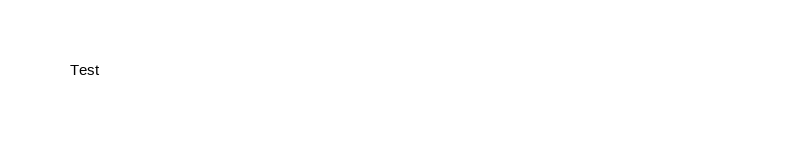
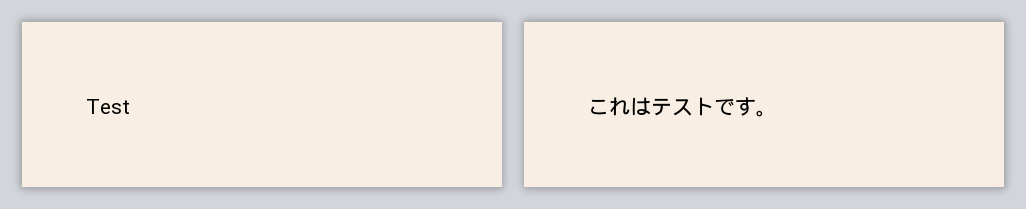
(100, 70) none -> [588,97,777,117] // これはテストです。

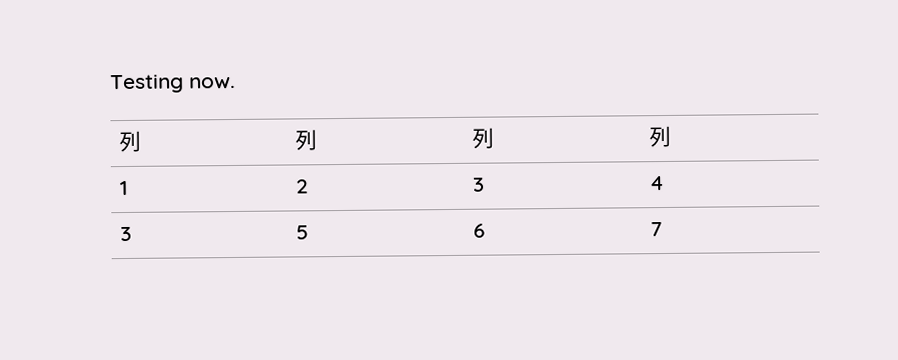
[86,99,130,114] [588,97,777,117] Test // これはテストです。 -> [110,74,236,94] [119,130,142,153] [295,129,318,151] [472,127,495,149] [649,125,672,148] [119,180,129,196] [295,179,310,194] [472,177,486,192] [649,176,666,191] [120,226,133,242] [296,225,310,240] [473,223,486,238] [650,222,664,237] Testing now. // 列 | 列 | 列 | 列 // 1 | 2 | 3 | 4 // 3 | 5 | 6 | 7

